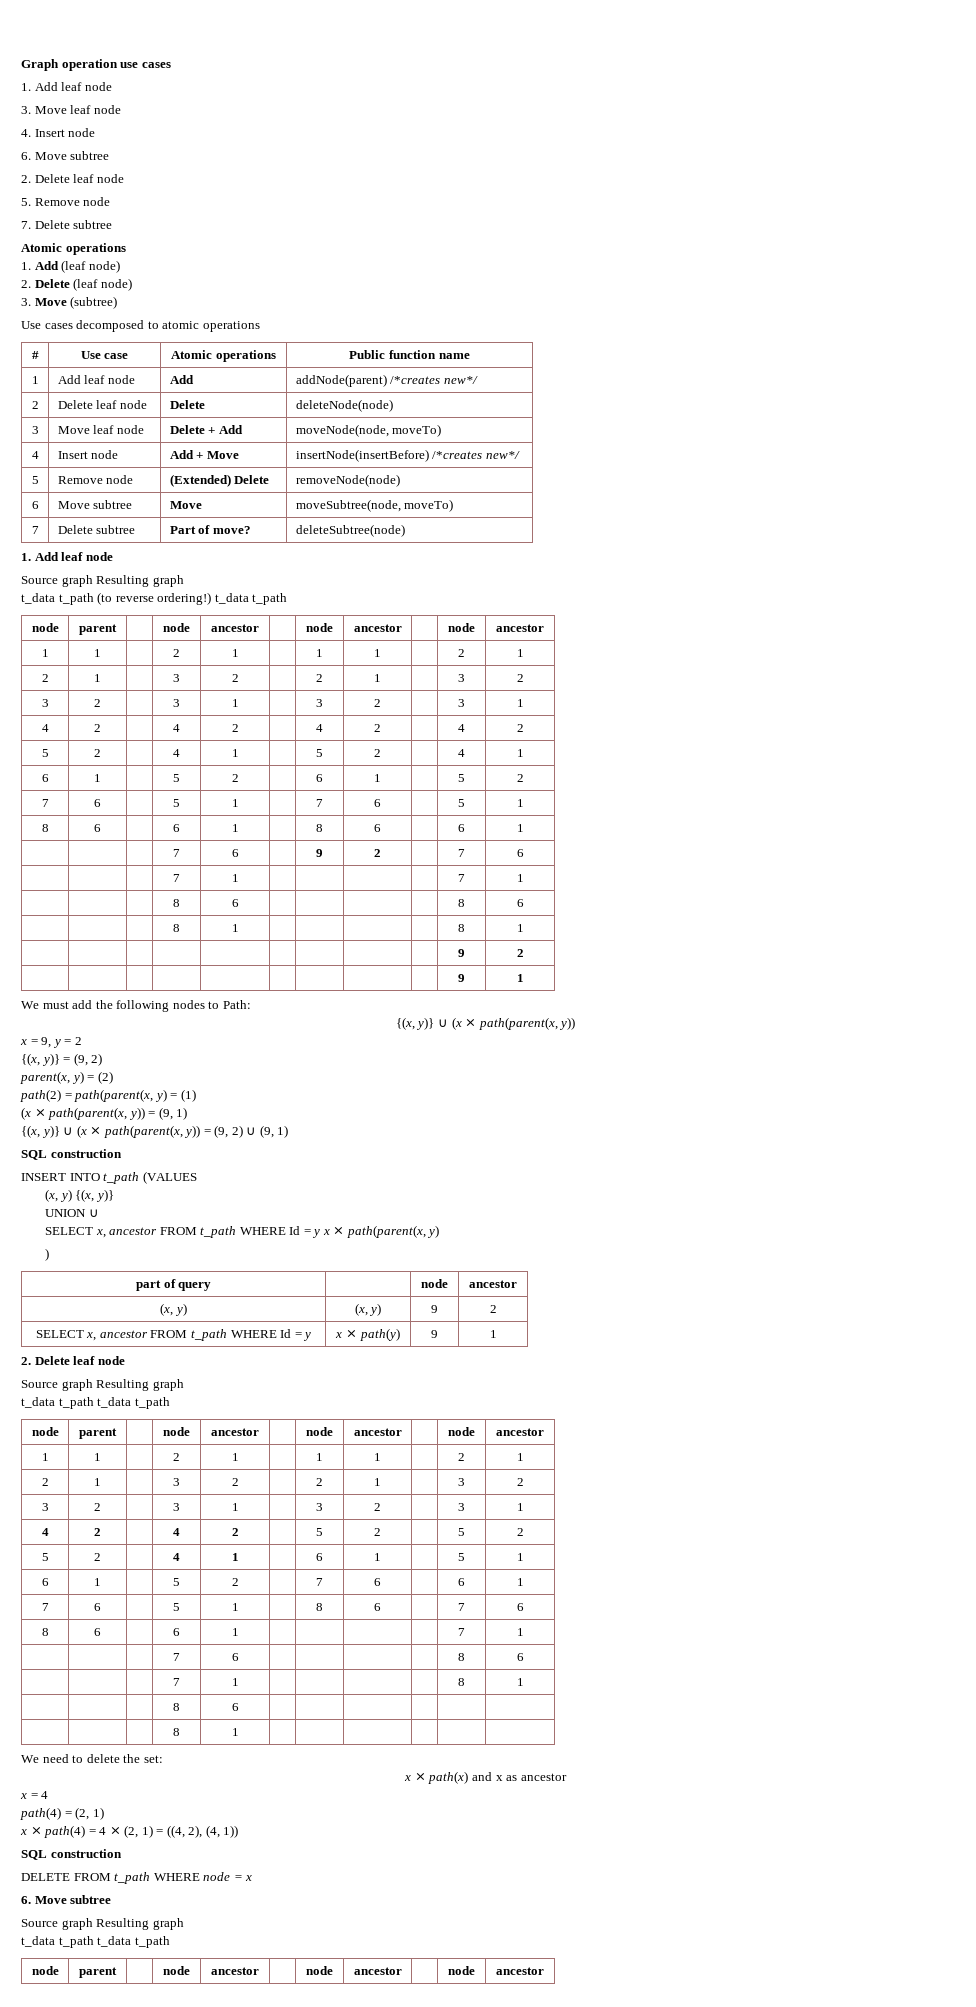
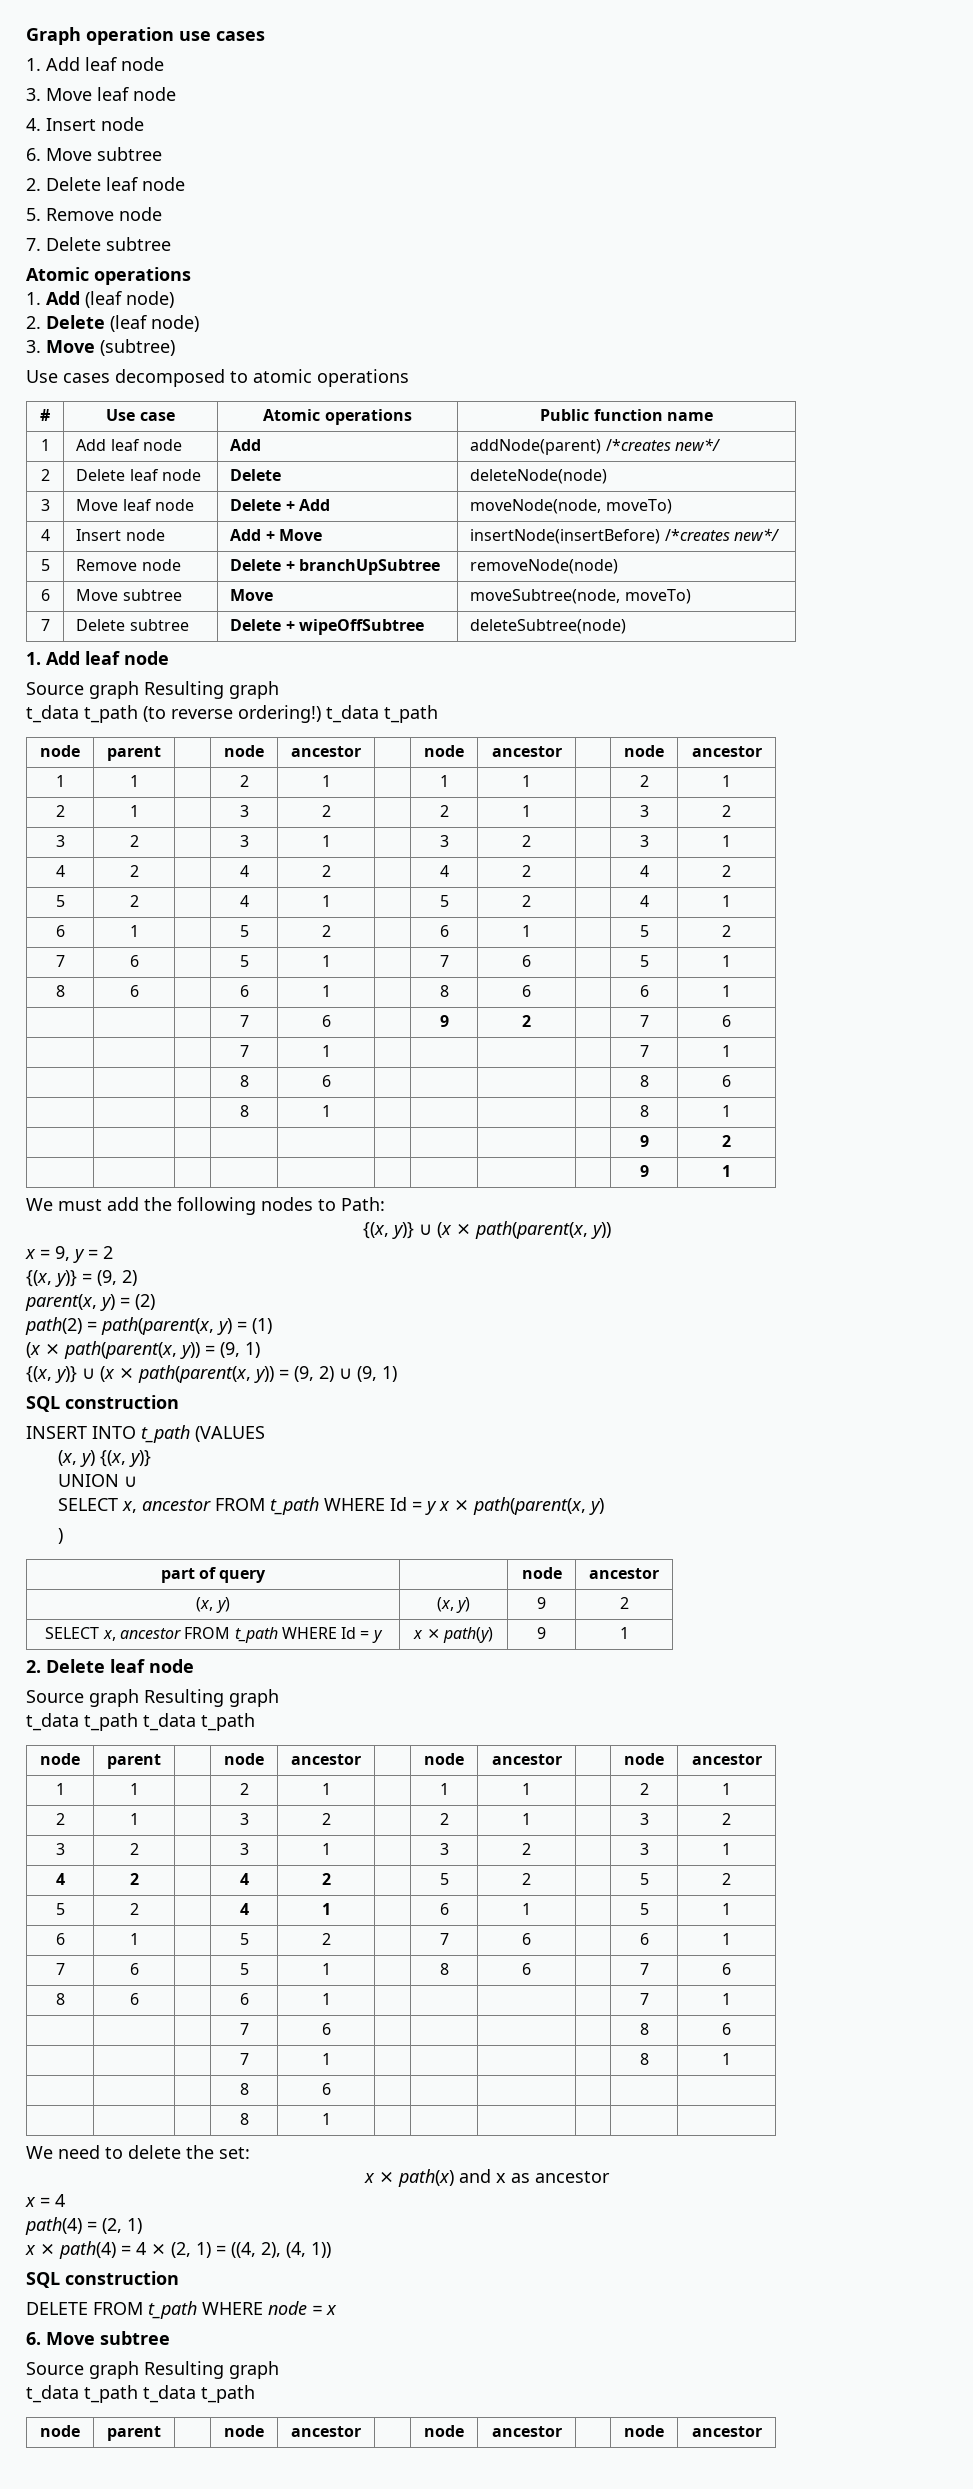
[169,474,270,487] (Extended) Delete -> [230,559,440,575] Delete + branchUpSubtree
[169,525,251,534] Part of move? -> [230,619,424,635] Delete + wipeOffSubtree

